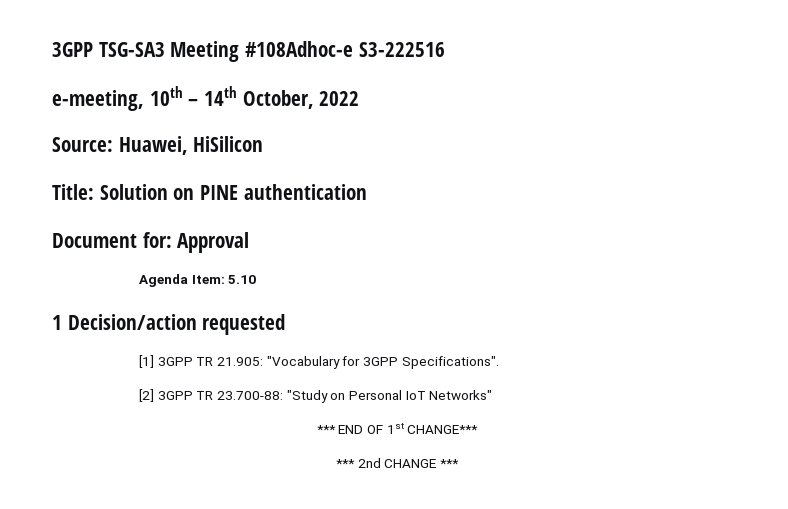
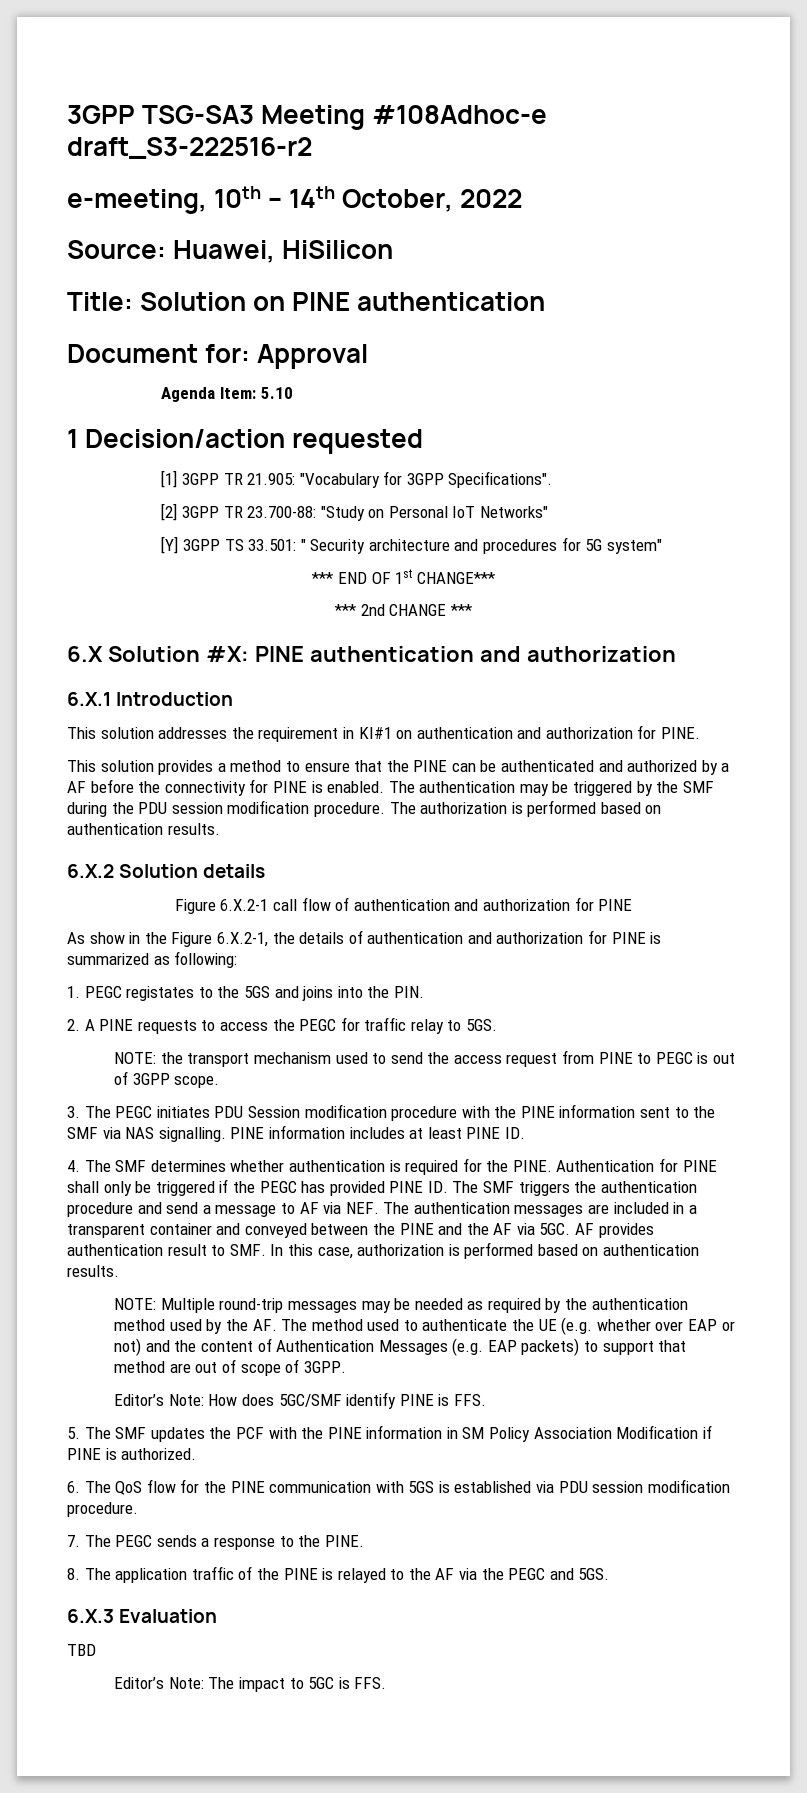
[358,42,445,57] S3-222516 -> [67,137,312,159] draft_S3-222516-r2
(493, 395) none -> [161,536,662,554] // [Y] 3GPP TS 33.501: " Security architecture and procedures for 5G system"
(459, 463) none -> [67,646,676,662] [67,692,234,706] [67,725,701,742] [67,760,730,775] [67,779,714,796] [67,800,662,817] [67,823,220,835] [67,864,266,878] [174,897,633,914] [67,930,662,947] [67,951,238,968] [67,986,424,1001] [67,1017,498,1034] [114,1050,736,1067] [114,1071,220,1088] [67,1104,716,1121] [67,1125,525,1142] [67,1158,717,1175] [67,1179,697,1196] [67,1202,697,1217] [67,1223,654,1238] [67,1242,700,1259] [67,1265,119,1277] [114,1298,688,1313] [114,1317,735,1335] [114,1338,687,1356] [114,1359,346,1376] [114,1392,486,1409] [67,1425,712,1442] [67,1448,197,1460] [67,1479,730,1495] [67,1502,138,1517] [67,1535,364,1550] [67,1566,610,1583] [67,1609,218,1623] [67,1644,96,1656] [114,1677,387,1692] // 6.X Solution #X: PINE authentication and authorization // 6.X.1 Introduction // This solution addresses the requirement in KI#1 on authentication and authorization for PINE. // This solution provides a method to ensure that the PINE can be authenticated and authorized by a AF before the connectivity for PINE is enabled. The authentication may be triggered by the SMF during the PDU session modification procedure. The authorization is performed based on authentication results. // 6.X.2 Solution details // Figure 6.X.2-1 call flow of authentication and authorization for PINE // As show in the Figure 6.X.2-1, the details of authentication and authorization for PINE is summarized as following: // 1. PEGC registates to the 5GS and joins into the PIN. // 2. A PINE requests to access the PEGC for traffic relay to 5GS. // NOTE: the transport mechanism used to send the access request from PINE to PEGC is out of 3GPP scope. // 3. The PEGC initiates PDU Session modification procedure with the PINE information sent to the SMF via NAS signalling. PINE information includes at least PINE ID. // 4. The SMF determines whether authentication is required for the PINE. Authentication for PINE shall only be triggered if the PEGC has provided PINE ID. The SMF triggers the authentication procedure and send a message to AF via NEF. The authentication messages are included in a transparent container and conveyed between the PINE and the AF via 5GC. AF provides authentication result to SMF. In this case, authorization is performed based on authentication results. // NOTE: Multiple round-trip messages may be needed as required by the authentication method used by the AF. The method used to authenticate the UE (e.g. whether over EAP or not) and the content of Authentication Messages (e.g. EAP packets) to support that method are out of scope of 3GPP. // Editor’s Note: How does 5GC/SMF identify PINE is FFS. // 5. The SMF updates the PCF with the PINE information in SM Policy Association Modification if PINE is authorized. // 6. The QoS flow for the PINE communication with 5GS is established via PDU session modification procedure. // 7. The PEGC sends a response to the PINE. // 8. The application traffic of the PINE is relayed to the AF via the PEGC and 5GS. // 6.X.3 Evaluation // TBD // Editor’s Note: The impact to 5GC is FFS.

